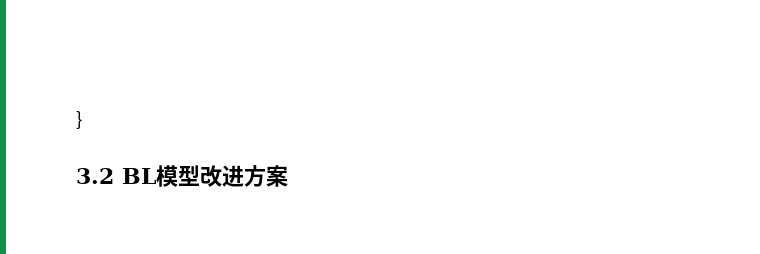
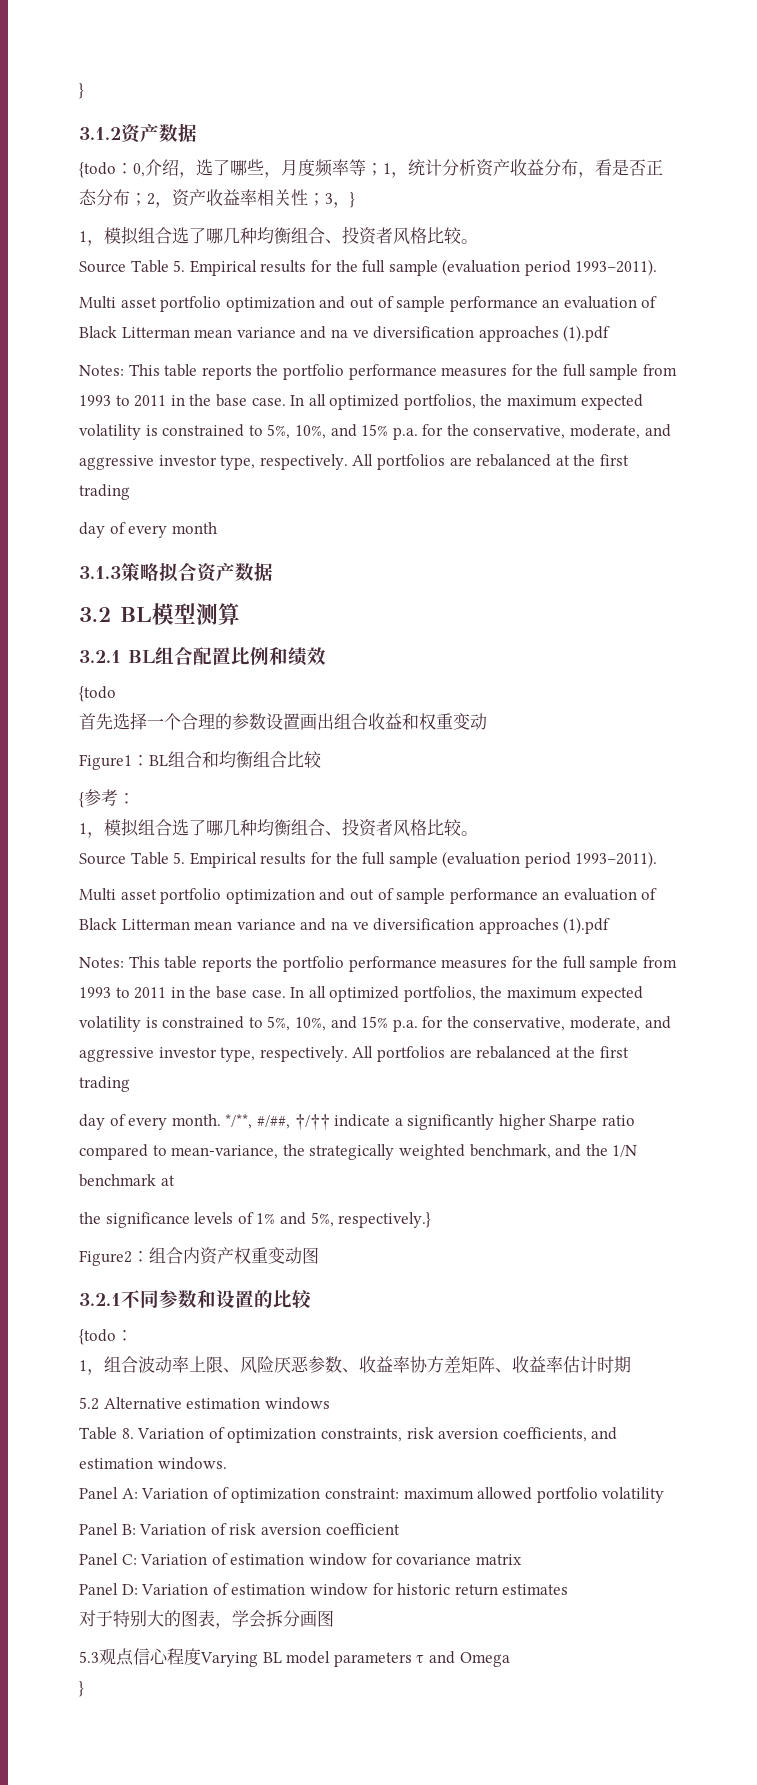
[76,111,82,129] [76,165,288,187] } // 3.2 BL模型改进方案 -> [79,83,84,99] [79,123,197,143] [79,159,663,178] [79,189,355,208] [79,226,478,246] [79,259,658,276] [79,296,658,312] [79,325,611,342] [79,364,678,380] [79,394,643,410] [79,424,671,440] [79,454,629,470] [79,484,130,500] [79,522,217,538] [79,562,273,582] [79,603,240,625] [79,647,326,666] [79,686,116,702] [79,712,487,730] [79,751,322,770] [79,789,135,808] [79,818,478,838] [79,851,658,868] [79,888,658,904] [79,917,611,934] [79,956,678,972] [79,986,643,1002] [79,1016,671,1032] [79,1046,629,1062] [79,1076,130,1092] [79,1113,636,1130] [79,1144,638,1160] [79,1174,175,1187] [79,1212,432,1228] [79,1247,319,1266] [79,1290,312,1308] [79,1329,133,1345] [79,1356,631,1375] [79,1397,330,1410] [79,1427,618,1443] [79,1457,227,1470] [79,1487,665,1503] [79,1523,400,1535] [79,1553,522,1566] [79,1583,569,1596] [79,1610,334,1629] [79,1648,510,1667] [79,1681,84,1697] } // 3.1.2资产数据 // {todo：0,介绍，选了哪些，月度频率等；1，统计分析资产收益分布，看是否正态分布；2，资产收益率相关性；3，} // 1，模拟组合选了哪几种均衡组合、投资者风格比较。 // Source Table 5. Empirical results for the full sample (evaluation period 1993–2011). // Multi asset portfolio optimization and out of sample performance an evaluation of Black Litterman mean variance and na ve diversification approaches (1).pdf // Notes: This table reports the portfolio performance measures for the full sample from 1993 to 2011 in the base case. In all optimized portfolios, the maximum expected volatility is constrained to 5%, 10%, and 15% p.a. for the conservative, moderate, and aggressive investor type, respectively. All portfolios are rebalanced at the first trading // day of every month // 3.1.3策略拟合资产数据 // 3.2 BL模型测算 // 3.2.1 BL组合配置比例和绩效 // {todo // 首先选择一个合理的参数设置画出组合收益和权重变动 // Figure1：BL组合和均衡组合比较 // {参考： // 1，模拟组合选了哪几种均衡组合、投资者风格比较。 // Source Table 5. Empirical results for the full sample (evaluation period 1993–2011). // Multi asset portfolio optimization and out of sample performance an evaluation of Black Litterman mean variance and na ve diversification approaches (1).pdf // Notes: This table reports the portfolio performance measures for the full sample from 1993 to 2011 in the base case. In all optimized portfolios, the maximum expected volatility is constrained to 5%, 10%, and 15% p.a. for the conservative, moderate, and aggressive investor type, respectively. All portfolios are rebalanced at the first trading // day of every month. */**, #/##, †/†† indicate a significantly higher Sharpe ratio compared to mean-variance, the strategically weighted benchmark, and the 1/N benchmark at // the significance levels of 1% and 5%, respectively.} // Figure2：组合内资产权重变动图 // 3.2.1不同参数和设置的比较 // {todo： // 1，组合波动率上限、风险厌恶参数、收益率协方差矩阵、收益率估计时期 // 5.2 Alternative estimation windows // Table 8. Variation of optimization constraints, risk aversion coefficients, and estimation windows. // Panel A: Variation of optimization constraint: maximum allowed portfolio volatility // Panel B: Variation of risk aversion coefficient // Panel C: Variation of estimation window for covariance matrix // Panel D: Variation of estimation window for historic return estimates // 对于特别大的图表，学会拆分画图 // 5.3观点信心程度Varying BL model parameters τ and Omega // }

